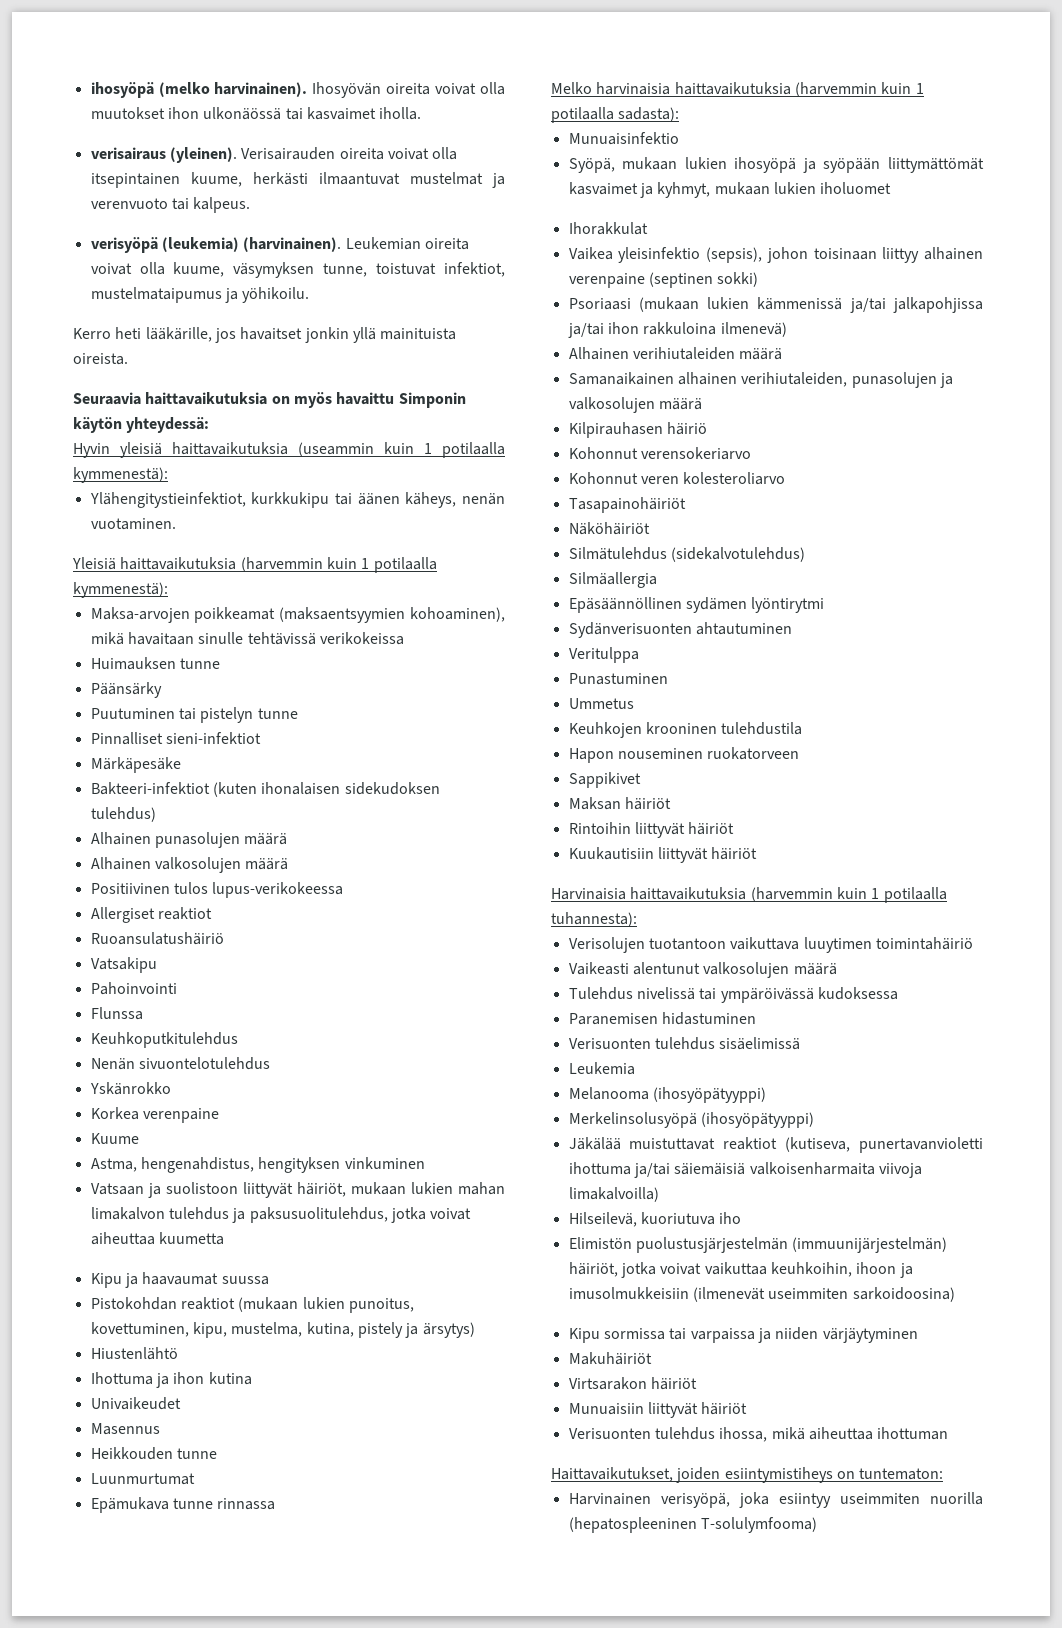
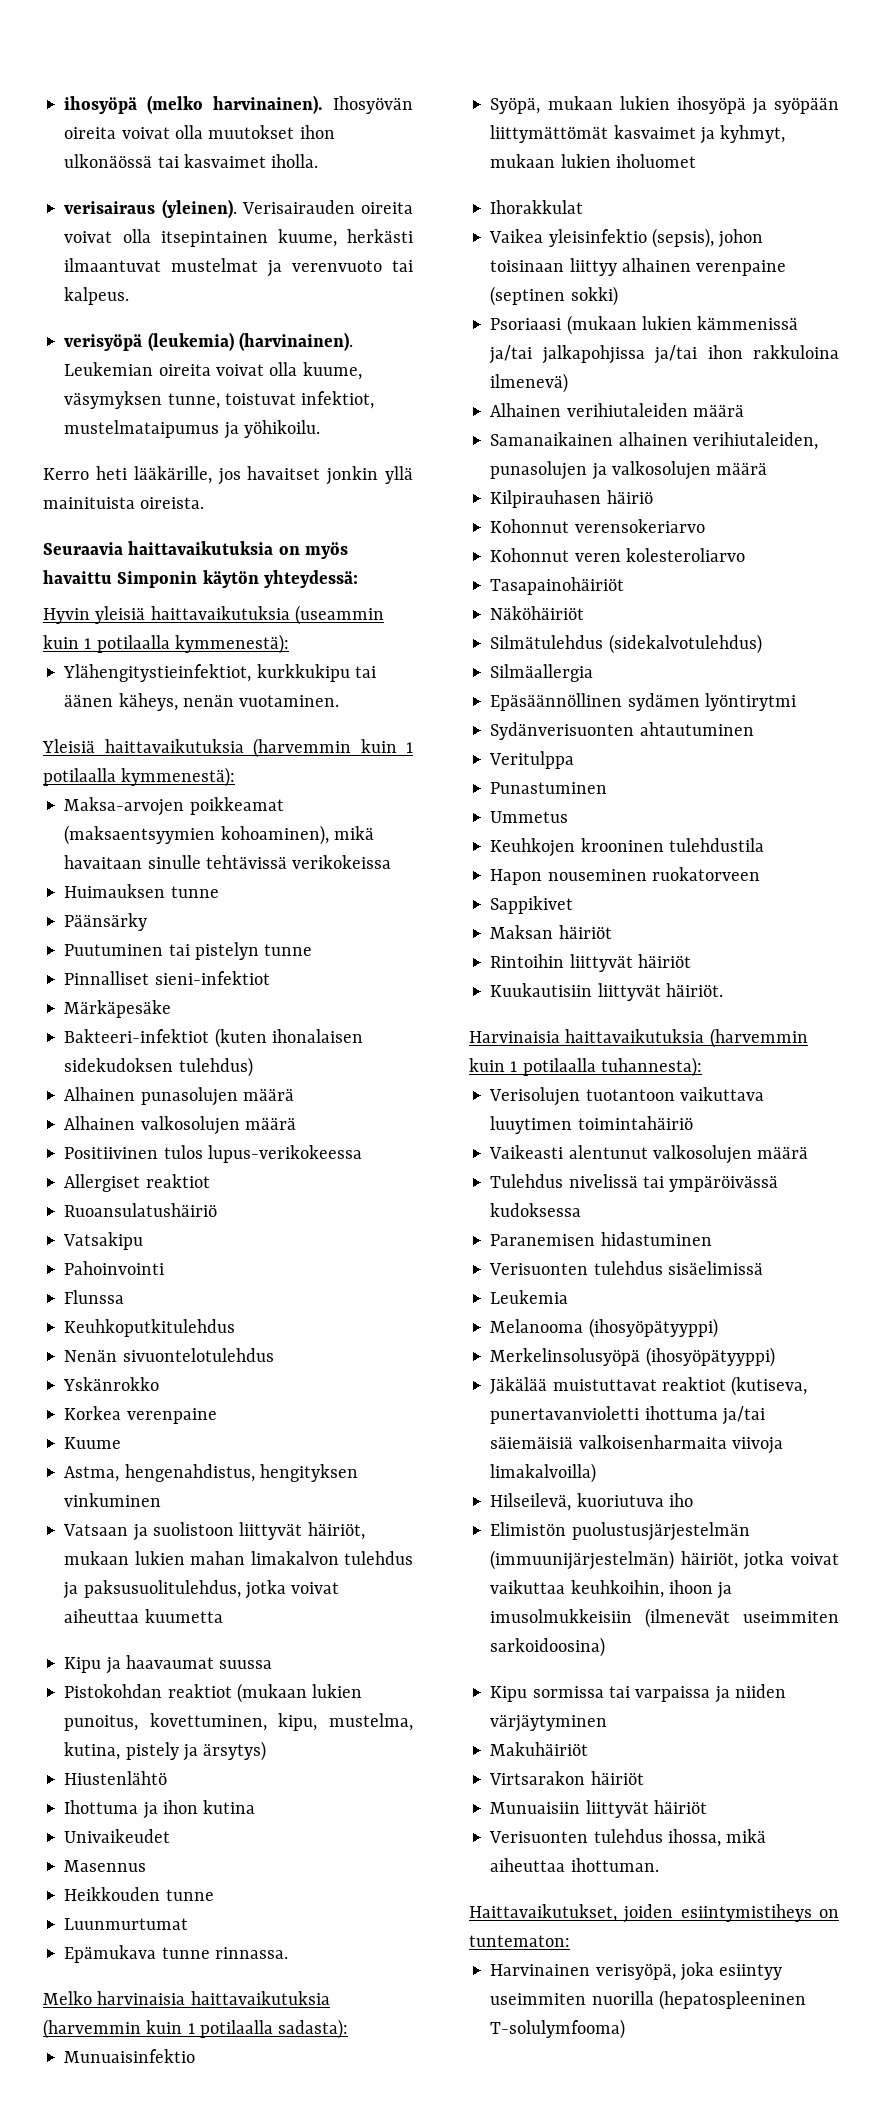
[217,1498,276,1510] rinnassa -> [214,1947,288,1959] rinnassa.
[711,847,758,860] häiriöt -> [665,983,723,997] häiriöt.
[877,1427,949,1440] ihottuman -> [570,1858,659,1872] ihottuman.

